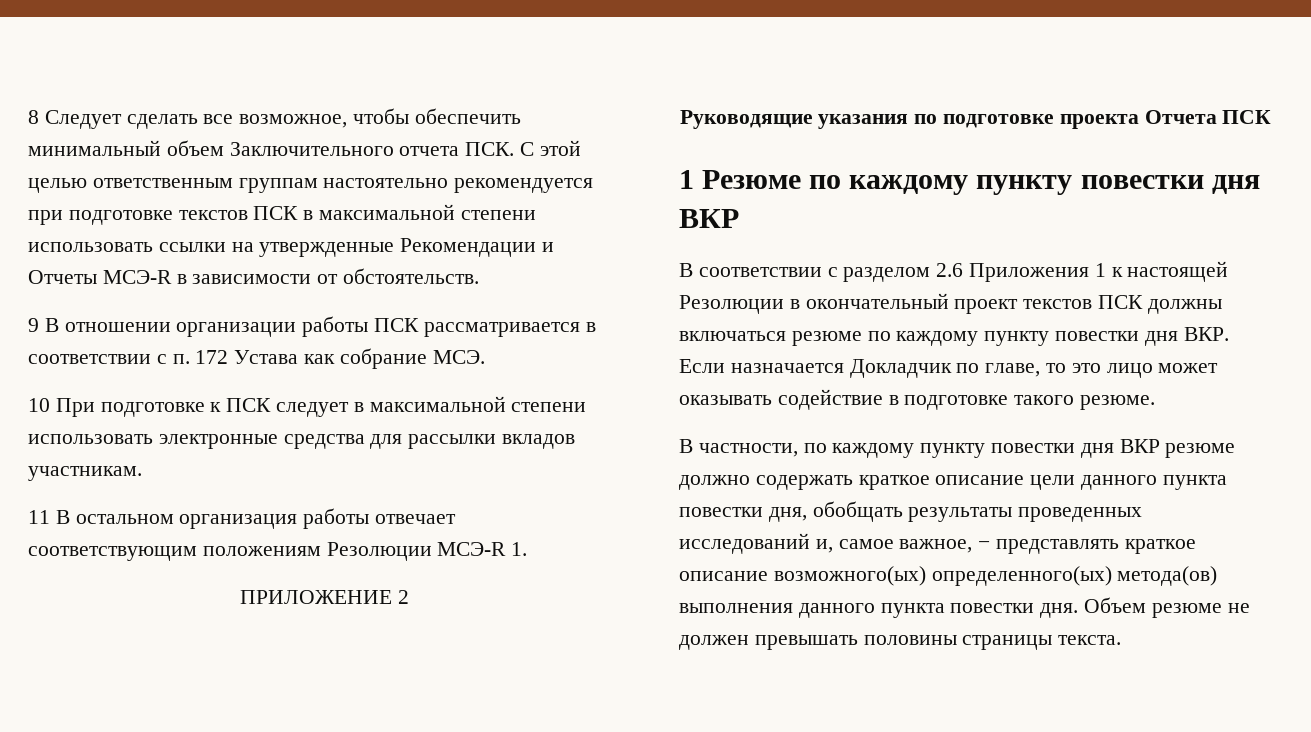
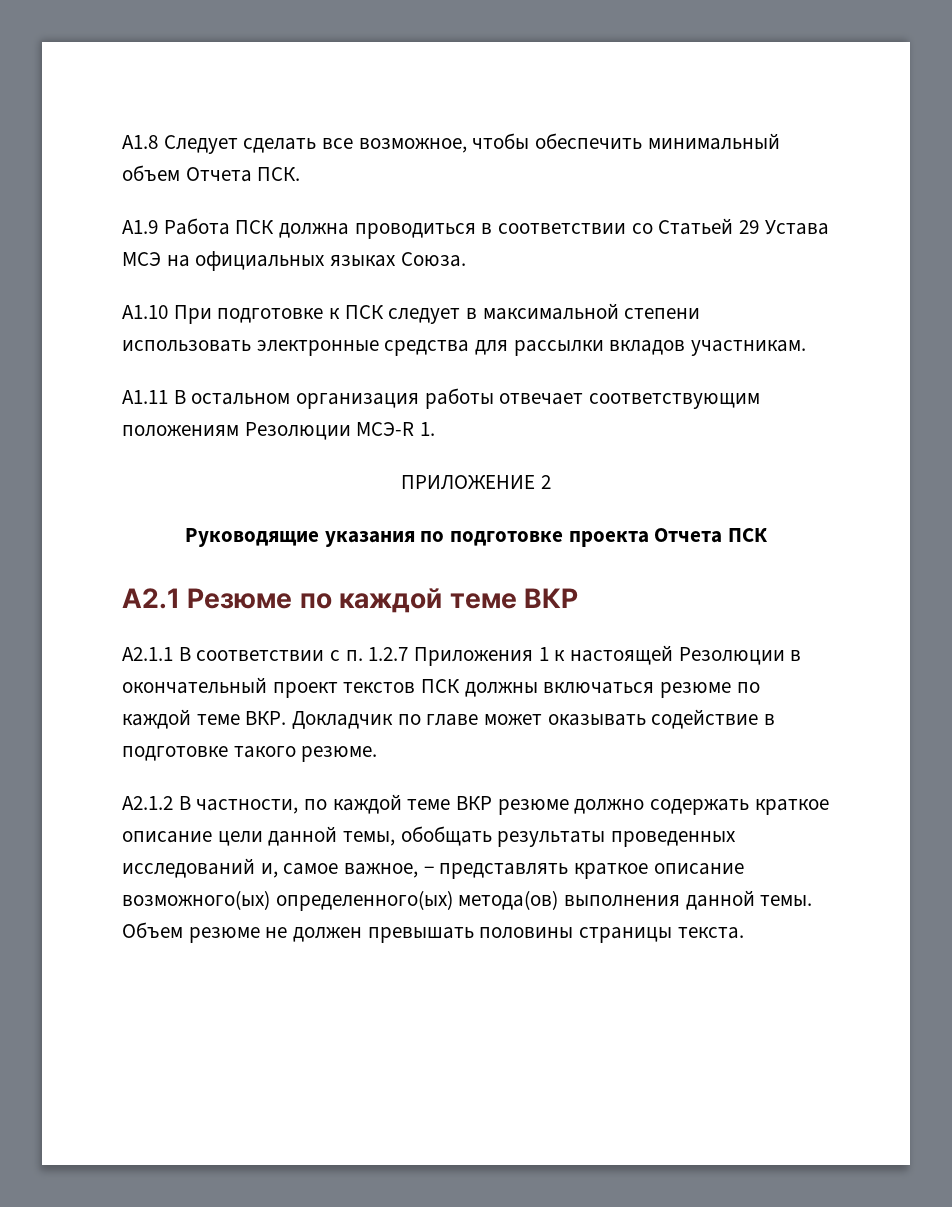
[28,110,39,124] 8 -> [122,135,158,149] A1.8
[229,142,460,156] Заключительного отчета -> [185,167,252,182] Отчета
[520,140,581,156] [28,178,594,193] [28,204,536,225] [28,238,555,257] [28,268,480,284] [28,316,596,337] [28,348,485,369] [28,398,50,412] С этой целью ответственным группам настоятельно рекомендуется при подготовке текстов ПСК в максимальной степени использовать ссылки на утвержденные Рекомендации и Отчеты МСЭ-R в зависимости от обстоятельств. // 9 В отношении организации работы ПСК рассматривается в соответствии с п. 172 Устава как собрание МСЭ. // 10 -> [122,218,829,239] [122,251,466,271] [122,305,168,319] // A1.9 Работа ПСК должна проводиться в соответствии со Статьей 29 Устава МСЭ на официальных языках Союза. // A1.10
[28,510,50,524] 11 -> [122,390,168,404] A1.11
[679,170,694,189] 1 -> [122,588,180,609] A2.1
[849,175,1260,195] каждому пункту повестки дня -> [339,588,517,613] каждой теме
(739, 218) none -> [122,647,173,661] A2.1.1
[843,263,964,282] разделом 2.6 -> [345,647,409,661] п. 1.2.7
[896,327,1229,346] [679,359,1153,378] каждому пункту повестки дня ВКР. Если назначается Докладчик по главе, то это лицо -> [122,709,479,729] каждой теме ВКР. Докладчик по главе
(1156, 402) none -> [122,796,173,810] A2.1.2
[832,443,1114,458] каждому пункту повестки дня -> [332,794,451,814] каждой теме
[1081,475,1227,490] [679,507,807,522] данного пункта повестки дня, -> [268,826,396,846] данной темы,
[798,603,1079,618] данного пункта повестки дня. -> [685,890,813,910] данной темы.

